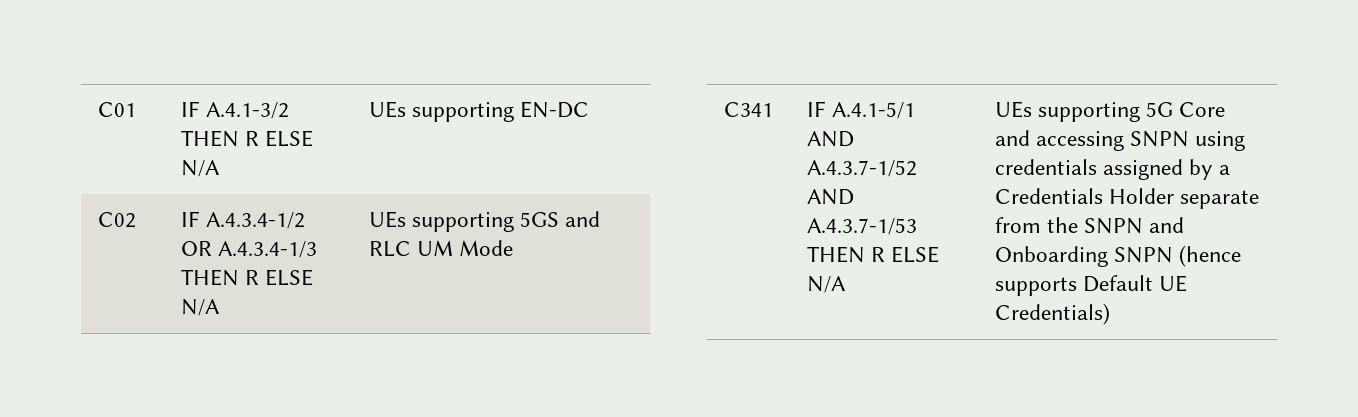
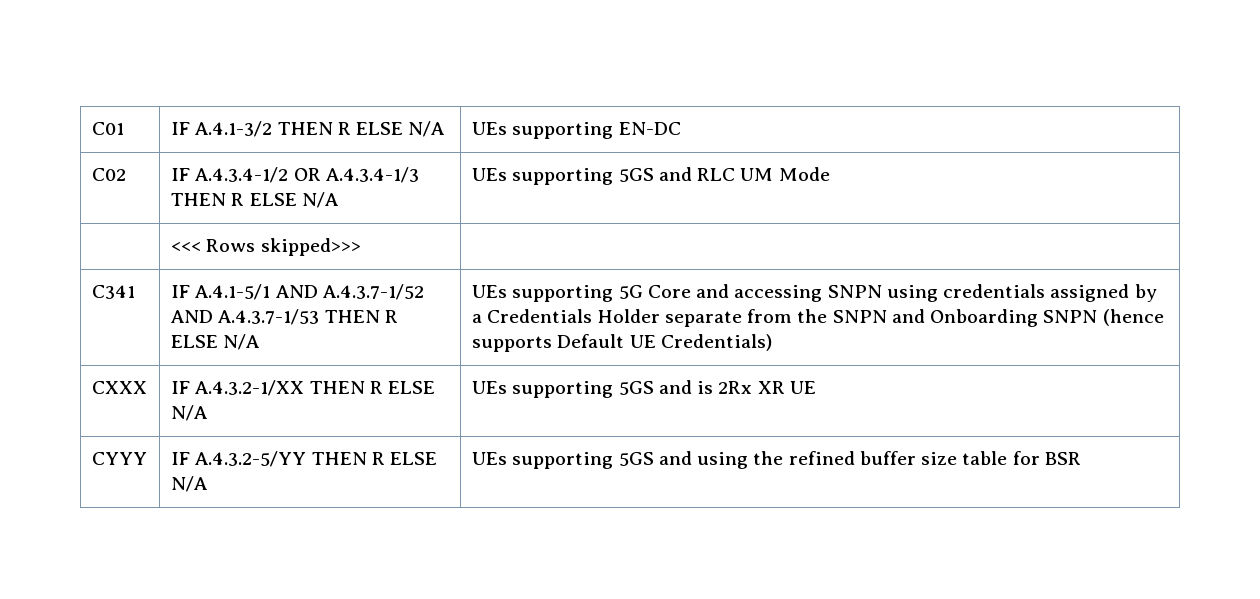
(514, 248) none -> [170,238,361,256] // | <<< Rows skipped>>> |
(1110, 314) none -> [91,381,147,394] [170,380,436,396] [170,405,208,421] [471,380,816,398] [91,452,147,465] [170,451,438,467] [170,476,208,492] [471,451,1081,469] // CXXX | IF A.4.3.2-1/XX THEN R ELSE N/A | UEs supporting 5GS and is 2Rx XR UE // CYYY | IF A.4.3.2-5/YY THEN R ELSE N/A | UEs supporting 5GS and using the refined buffer size table for BSR

